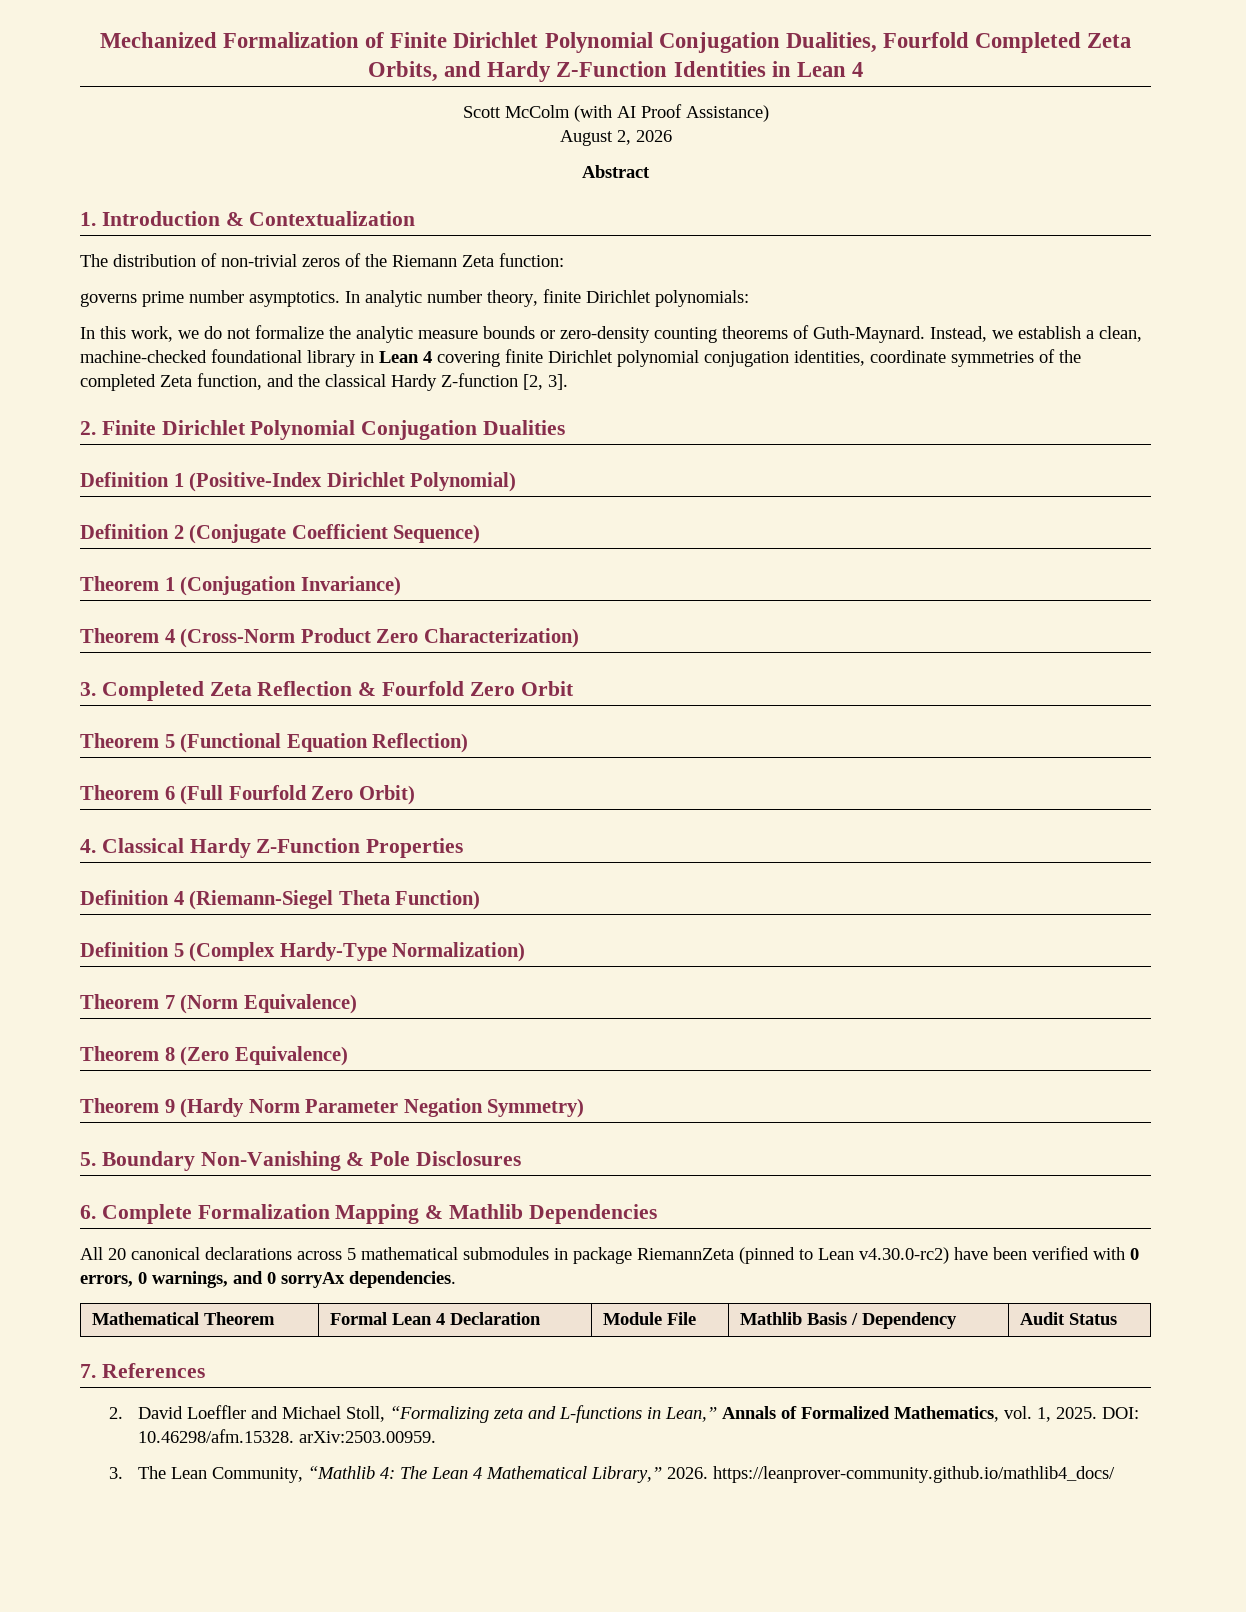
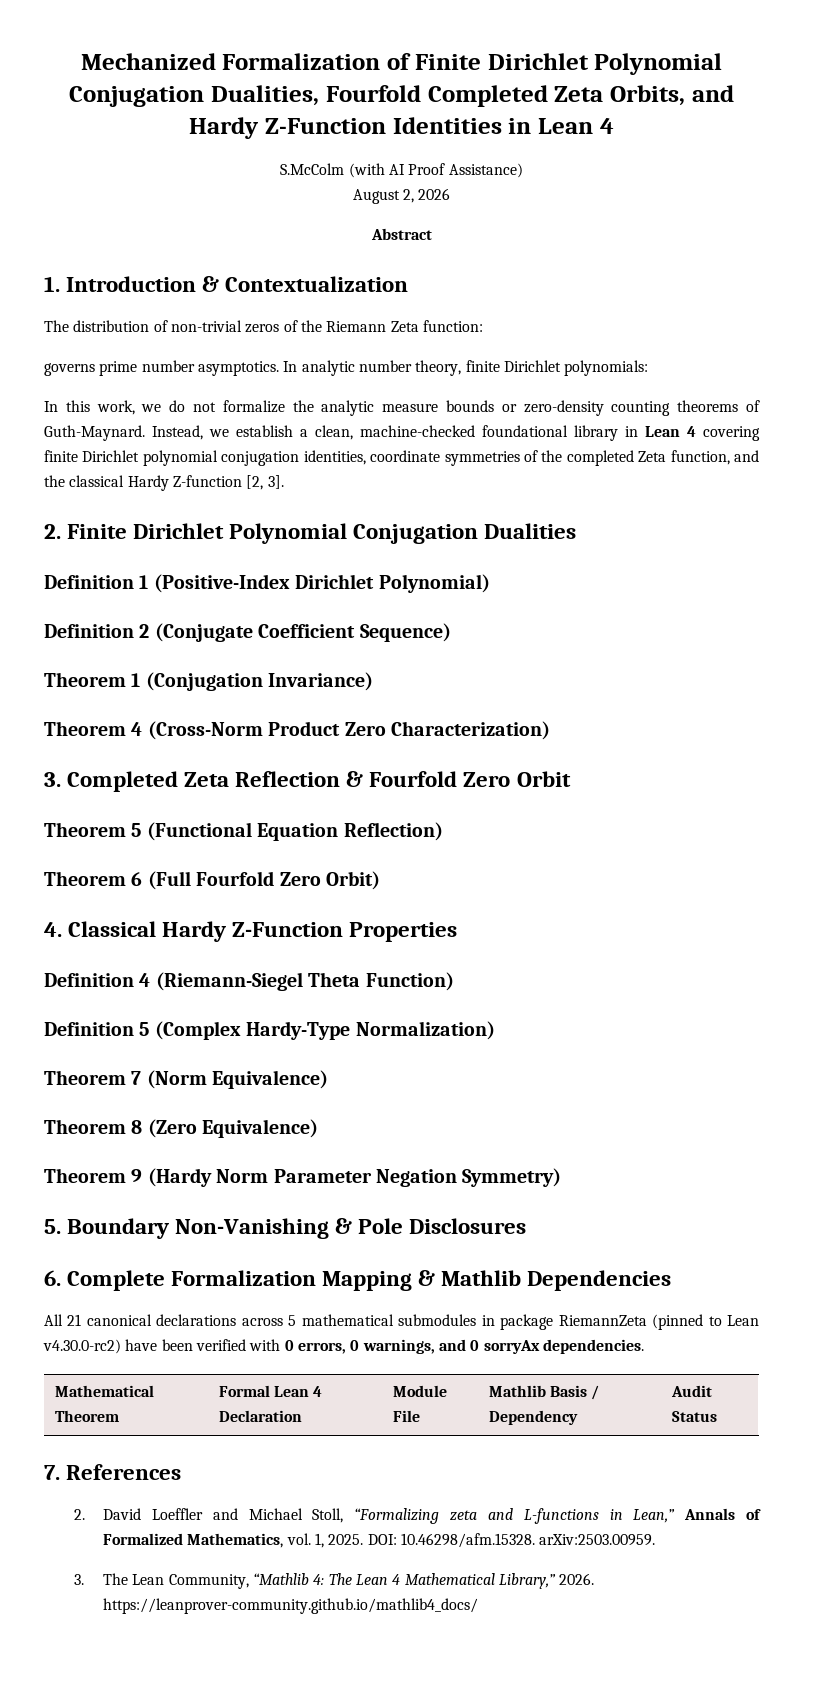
[462,105,570,118] Scott McColm -> [280,163,345,175] S.McColm
[108,1248,126,1260] 20 -> [67,1314,82,1326] 21

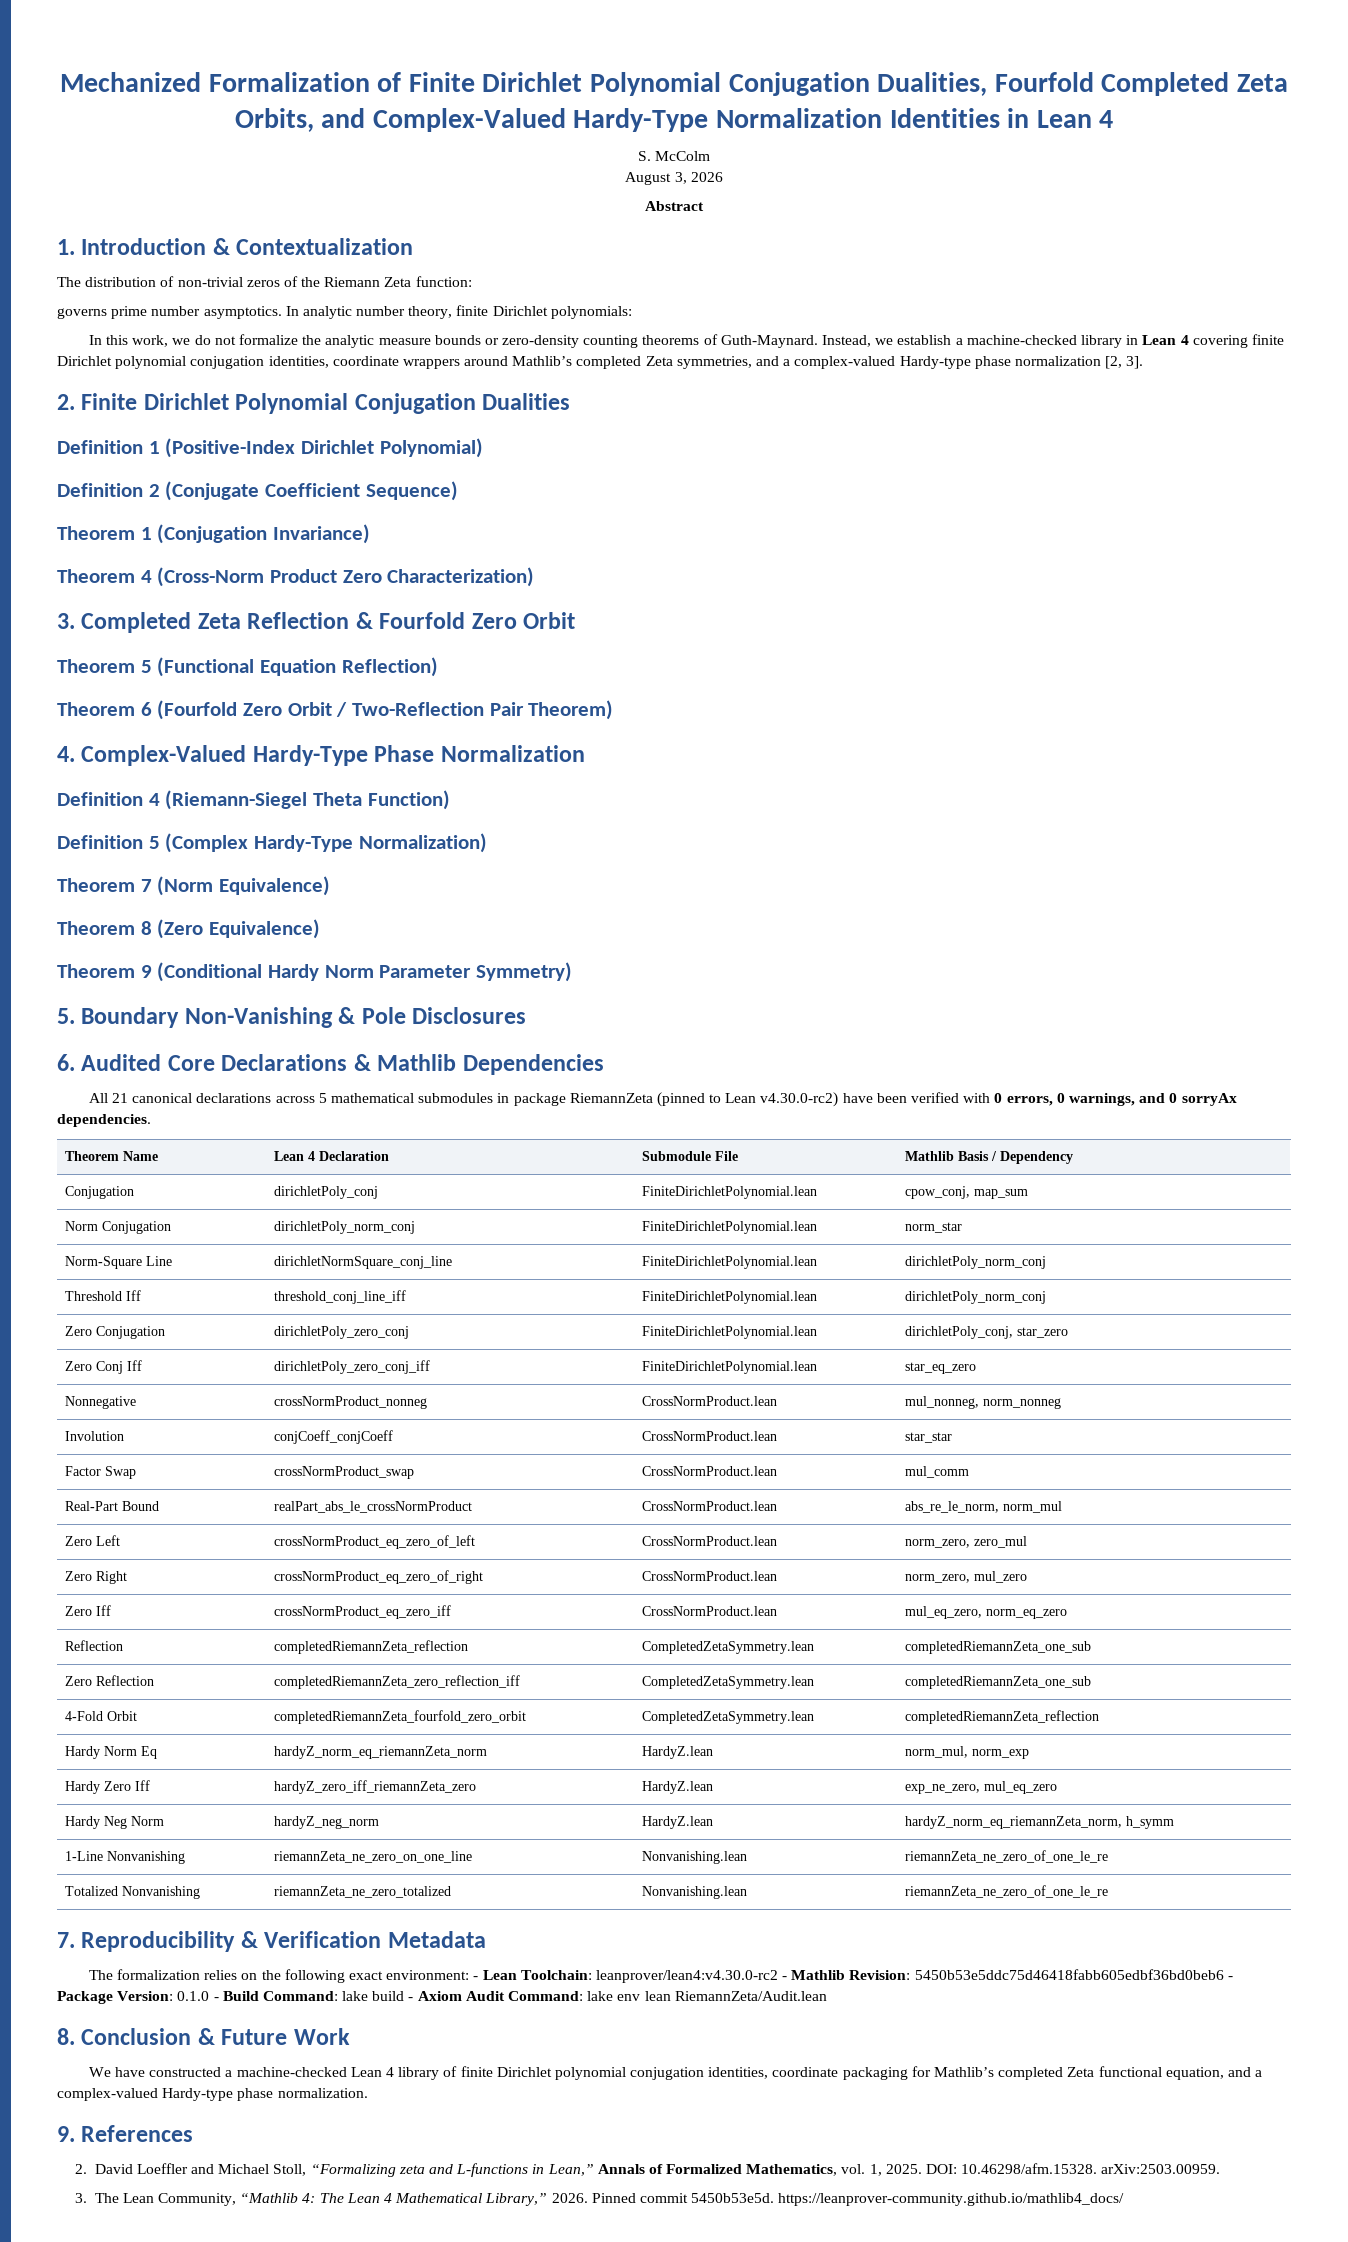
[189,117,386,139] Hardy Z-Function -> [372,108,882,132] Complex-Valued Hardy-Type Normalization
[280,163,523,178] S.McColm (with AI Proof Assistance) -> [637,151,711,161] S. McColm
[403,189,414,203] 2, -> [674,172,687,184] 3,
[315,425,568,440] clean, machine-checked foundational -> [966,335,1077,345] machine-checked
[444,450,759,466] [44,475,242,491] symmetries of the completed Zeta function, and the classical Hardy Z-function -> [402,356,1101,369] wrappers around Mathlib’s completed Zeta symmetries, and a complex-valued Hardy-type phase normalization
[147,871,380,890] [44,921,458,942] (Full Fourfold Zero Orbit) // 4. Classical Hardy Z-Function Properties -> [157,700,614,720] [57,745,585,766] (Fourfold Zero Orbit / Two-Reflection Pair Theorem) // 4. Complex-Valued Hardy-Type Phase Normalization
[147,1168,212,1187] (Hardy -> [157,962,320,982] (Conditional Hardy
[376,1169,457,1187] Negation -> (472, 971) none
[67,1270,413,1291] Complete Formalization Mapping -> [81,1054,348,1071] Audited Core Declarations
[54,1385,154,1397] [54,1410,119,1422] [218,1385,270,1397] Mathematical Theorem | Formal -> [65,1151,159,1161] Theorem Name |
[392,1385,447,1397] Module -> [642,1151,712,1161] Submodule
[670,1385,712,1397] [671,1411,717,1422] [44,1465,60,1480] | Audit Status // 7. -> [65,1186,135,1199] [274,1186,379,1199] [642,1186,818,1199] [905,1186,1029,1199] [65,1221,172,1234] [274,1221,416,1234] [642,1221,818,1234] [905,1222,963,1233] [65,1256,173,1269] [274,1256,453,1269] [642,1256,818,1269] [905,1256,1047,1269] [65,1290,142,1301] [274,1290,407,1304] [642,1291,818,1304] [905,1291,1047,1304] [65,1326,166,1339] [274,1326,410,1339] [642,1326,818,1339] [905,1326,1069,1339] [65,1360,143,1374] [274,1360,431,1374] [642,1361,818,1374] [905,1362,977,1374] [65,1396,137,1409] [274,1396,428,1409] [642,1396,778,1406] [905,1396,1062,1409] [65,1431,125,1441] [274,1430,394,1444] [642,1431,778,1441] [905,1432,953,1443] [65,1466,137,1479] [274,1466,415,1479] [642,1466,778,1476] [905,1466,970,1478] [65,1501,160,1511] [274,1501,473,1513] [642,1501,778,1511] [905,1501,1063,1513] [65,1535,121,1546] [274,1535,476,1549] [642,1536,778,1546] [905,1536,1028,1548] [65,1571,128,1584] [274,1570,484,1584] [642,1571,778,1581] [905,1571,1028,1583] [65,1605,112,1616] [274,1605,452,1619] [642,1606,778,1616] [905,1606,1068,1619] [65,1640,124,1651] [274,1640,469,1654] [642,1641,815,1654] [905,1641,1092,1654] [65,1675,155,1686] [274,1675,521,1689] [642,1676,815,1689] [905,1676,1092,1689] [65,1711,138,1721] [274,1710,527,1724] [642,1711,815,1724] [905,1710,1100,1724] [65,1746,158,1759] [274,1746,488,1759] [642,1746,714,1759] [905,1746,1030,1759] [65,1780,151,1794] [274,1780,477,1794] [642,1781,714,1794] [905,1781,1058,1794] [65,1816,165,1829] [274,1816,380,1829] [642,1816,714,1829] [905,1816,1175,1829] [65,1851,186,1864] [274,1851,473,1863] [642,1851,748,1864] [905,1850,1109,1863] [65,1886,201,1899] [274,1886,452,1898] [642,1886,748,1899] [905,1885,1109,1898] [57,1931,486,1952] [88,1969,1233,1983] [57,1991,827,2004] [57,2028,350,2045] [88,2066,1263,2080] [57,2088,368,2101] [57,2126,75,2142] // Conjugation | dirichletPoly_conj | FiniteDirichletPolynomial.lean | cpow_conj, map_sum // Norm Conjugation | dirichletPoly_norm_conj | FiniteDirichletPolynomial.lean | norm_star // Norm-Square Line | dirichletNormSquare_conj_line | FiniteDirichletPolynomial.lean | dirichletPoly_norm_conj // Threshold Iff | threshold_conj_line_iff | FiniteDirichletPolynomial.lean | dirichletPoly_norm_conj // Zero Conjugation | dirichletPoly_zero_conj | FiniteDirichletPolynomial.lean | dirichletPoly_conj, star_zero // Zero Conj Iff | dirichletPoly_zero_conj_iff | FiniteDirichletPolynomial.lean | star_eq_zero // Nonnegative | crossNormProduct_nonneg | CrossNormProduct.lean | mul_nonneg, norm_nonneg // Involution | conjCoeff_conjCoeff | CrossNormProduct.lean | star_star // Factor Swap | crossNormProduct_swap | CrossNormProduct.lean | mul_comm // Real-Part Bound | realPart_abs_le_crossNormProduct | CrossNormProduct.lean | abs_re_le_norm, norm_mul // Zero Left | crossNormProduct_eq_zero_of_left | CrossNormProduct.lean | norm_zero, zero_mul // Zero Right | crossNormProduct_eq_zero_of_right | CrossNormProduct.lean | norm_zero, mul_zero // Zero Iff | crossNormProduct_eq_zero_iff | CrossNormProduct.lean | mul_eq_zero, norm_eq_zero // Reflection | completedRiemannZeta_reflection | CompletedZetaSymmetry.lean | completedRiemannZeta_one_sub // Zero Reflection | completedRiemannZeta_zero_reflection_iff | CompletedZetaSymmetry.lean | completedRiemannZeta_one_sub // 4-Fold Orbit | completedRiemannZeta_fourfold_zero_orbit | CompletedZetaSymmetry.lean | completedRiemannZeta_reflection // Hardy Norm Eq | hardyZ_norm_eq_riemannZeta_norm | HardyZ.lean | norm_mul, norm_exp // Hardy Zero Iff | hardyZ_zero_iff_riemannZeta_zero | HardyZ.lean | exp_ne_zero, mul_eq_zero // Hardy Neg Norm | hardyZ_neg_norm | HardyZ.lean | hardyZ_norm_eq_riemannZeta_norm, h_symm // 1-Line Nonvanishing | riemannZeta_ne_zero_on_one_line | Nonvanishing.lean | riemannZeta_ne_zero_of_one_le_re // Totalized Nonvanishing | riemannZeta_ne_zero_totalized | Nonvanishing.lean | riemannZeta_ne_zero_of_one_le_re // 7. Reproducibility & Verification Metadata // The formalization relies on the following exact environment: - Lean Toolchain: leanprover/lean4:v4.30.0-rc2 - Mathlib Revision: 5450b53e5ddc75d46418fabb605edbf36bd0beb6 - Package Version: 0.1.0 - Build Command: lake build - Axiom Audit Command: lake env lean RiemannZeta/Audit.lean // 8. Conclusion & Future Work // We have constructed a machine-checked Lean 4 library of finite Dirichlet polynomial conjugation identities, coordinate packaging for Mathlib’s completed Zeta functional equation, and a complex-valued Hardy-type phase normalization. // 9.
(595, 1579) none -> [591,2193,775,2203] Pinned commit 5450b53e5d.

